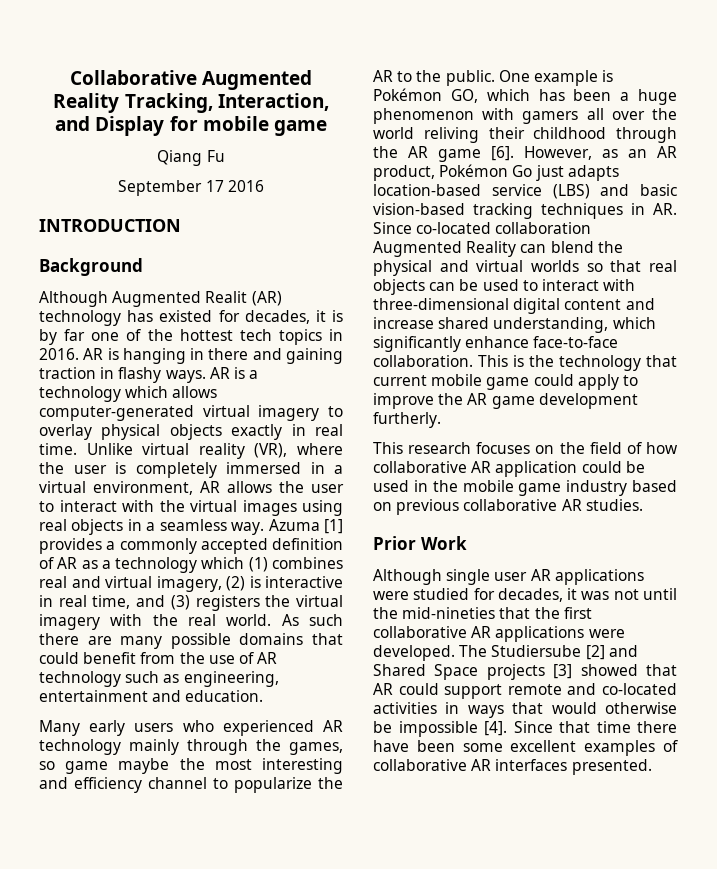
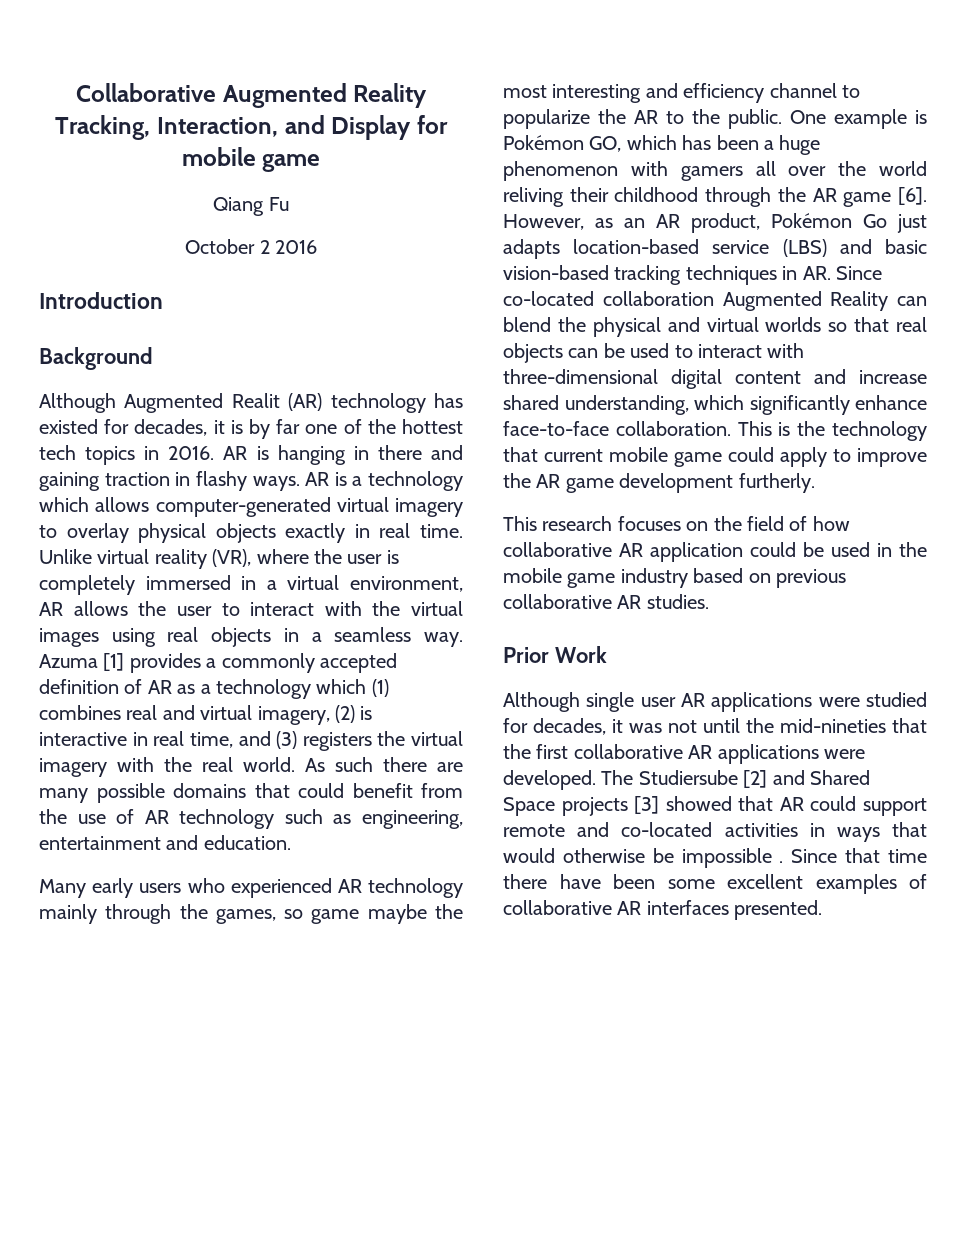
[118,180,224,196] September 17 -> [185,239,270,254] October 2
[39,219,181,232] INTRODUCTION -> [39,292,163,309] Introduction
[484,721,507,736] [4]. -> [779,861,784,863] .

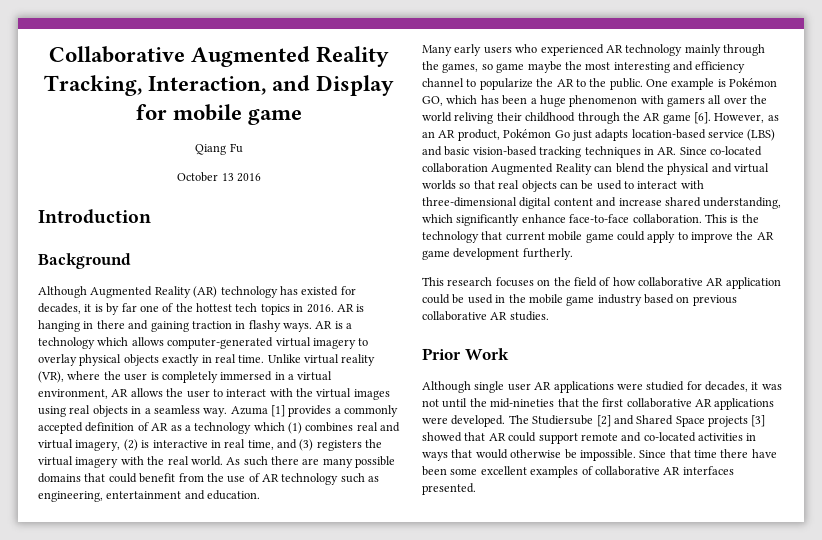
[259,240,270,254] 2 -> [221,173,234,181] 13
[231,393,280,408] Realit -> [154,286,191,298] Reality
[681,848,784,868] impossible . -> [579,449,636,461] impossible.

